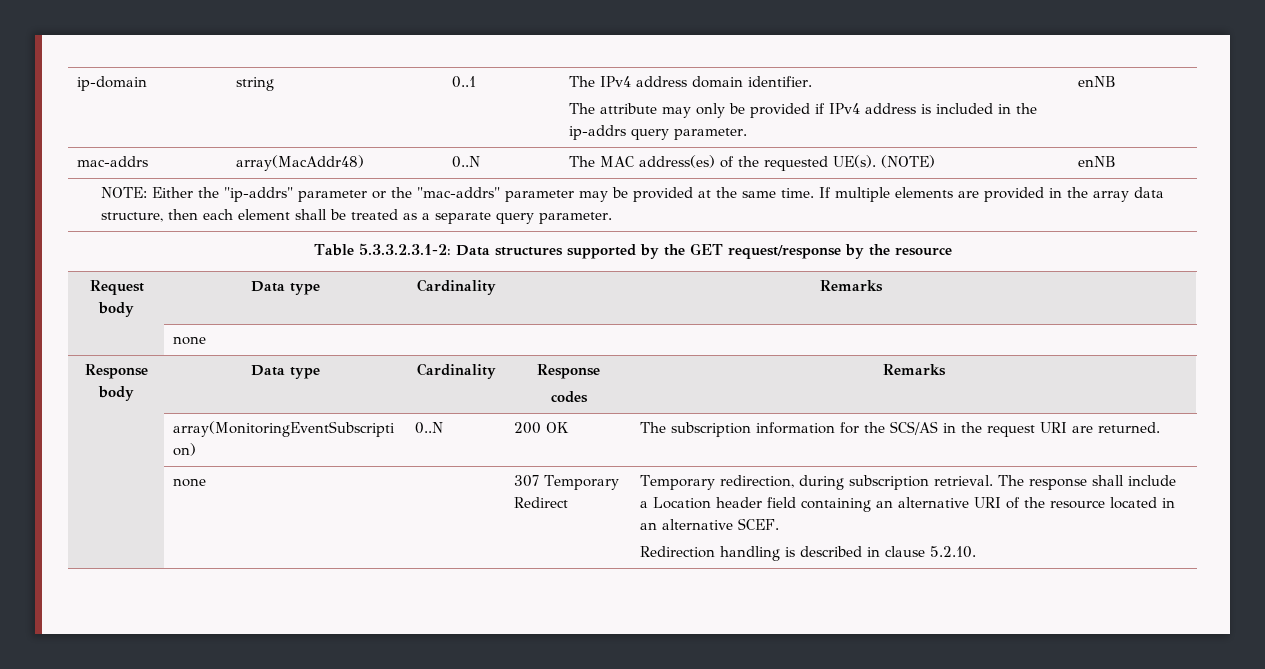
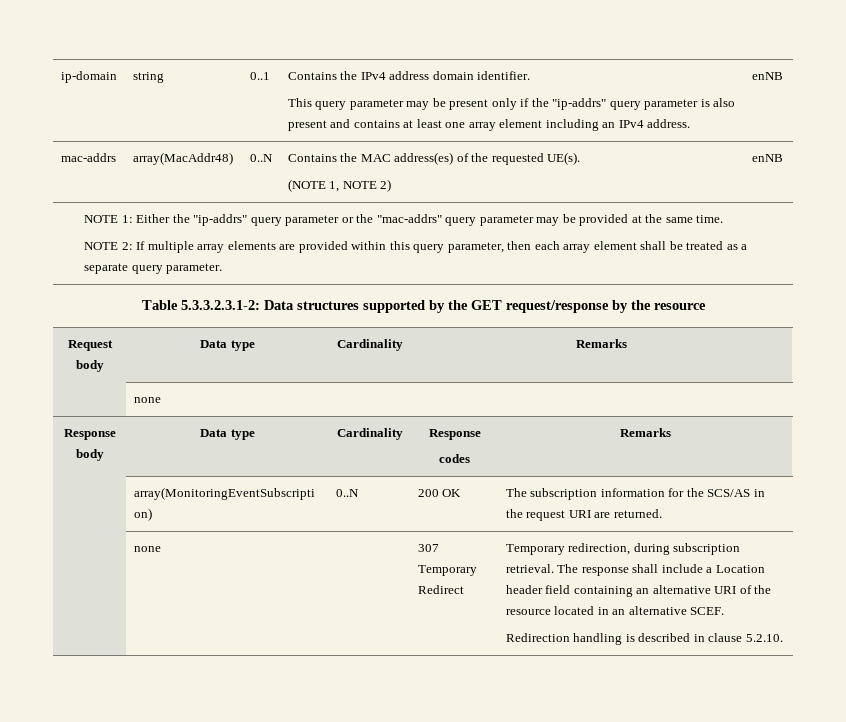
[569,76,596,87] The -> [287,71,358,80] Contains the
[569,103,1038,118] [569,125,748,140] The attribute may only be provided if IPv4 address is included in the ip-addrs query parameter. -> [287,98,736,110] [287,119,691,131] This query parameter may be present only if the "ip-addrs" query parameter is also present and contains at least one array element including an IPv4 address.
[569,156,596,167] The -> [287,153,358,162] Contains the
[881,155,936,168] [1078,156,1117,167] [100,187,147,198] (NOTE) | enNB // NOTE: -> [287,179,392,192] [751,154,783,162] [84,215,133,223] // (NOTE 1, NOTE 2) | enNB // NOTE 1:
(293, 194) none -> [250,217,282,226] query
(500, 192) none -> [445,217,477,226] query
(814, 193) none -> [84,242,133,250] // NOTE 2:
(890, 194) none -> [197,244,225,253] array
[1048,187,1164,202] [100,212,163,222] in the array data structure, -> [351,241,504,253] within this query parameter,
(233, 214) none -> [563,244,591,253] array

